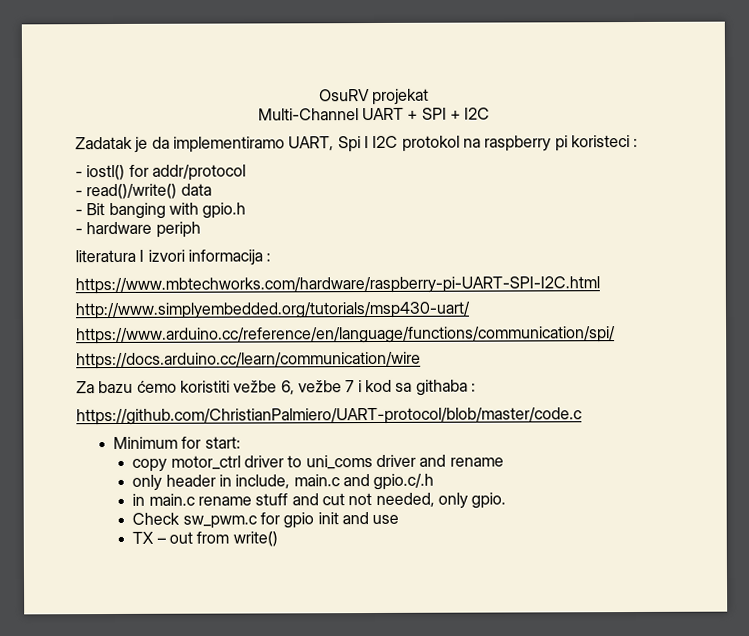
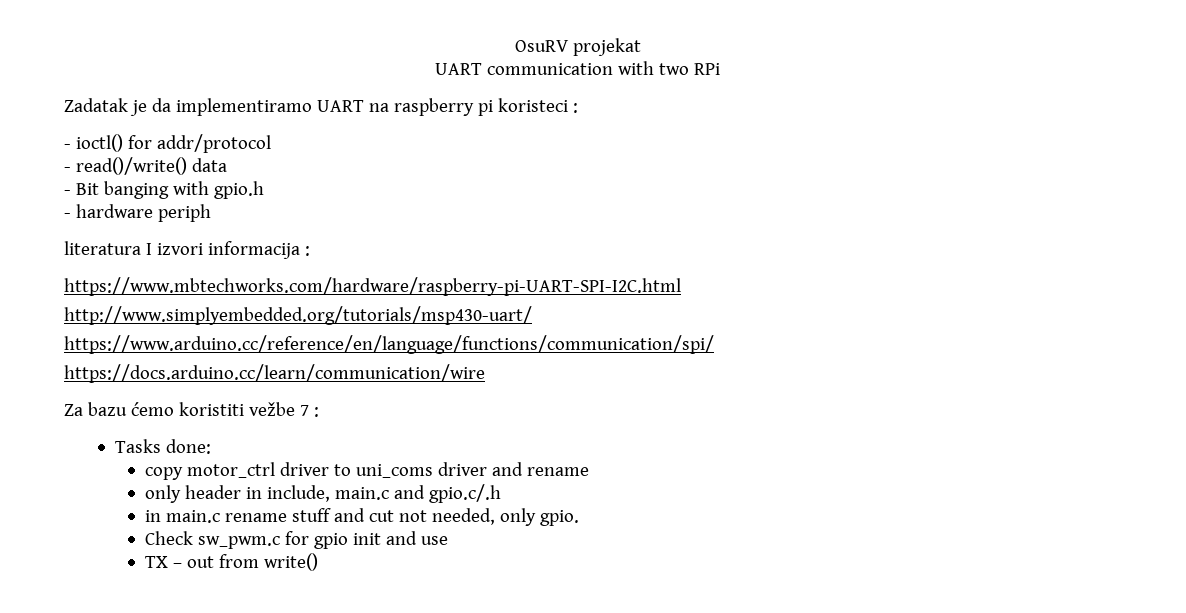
[257,107,491,121] Multi-Channel UART + SPI + I2C -> [435,61,720,75] UART communication with two RPi
[288,135,460,153] UART, Spi I I2C protokol -> [316,100,364,112] UART
[86,164,126,181] iostl() -> [75,134,123,152] ioctl()
[280,379,476,396] [76,407,582,426] [113,436,241,450] 6, vežbe 7 i kod sa githaba : // https://github.com/ChristianPalmiero/UART-protocol/blob/master/code.c // Minimum for start: -> [299,405,319,417] [114,439,211,454] 7 : // Tasks done:

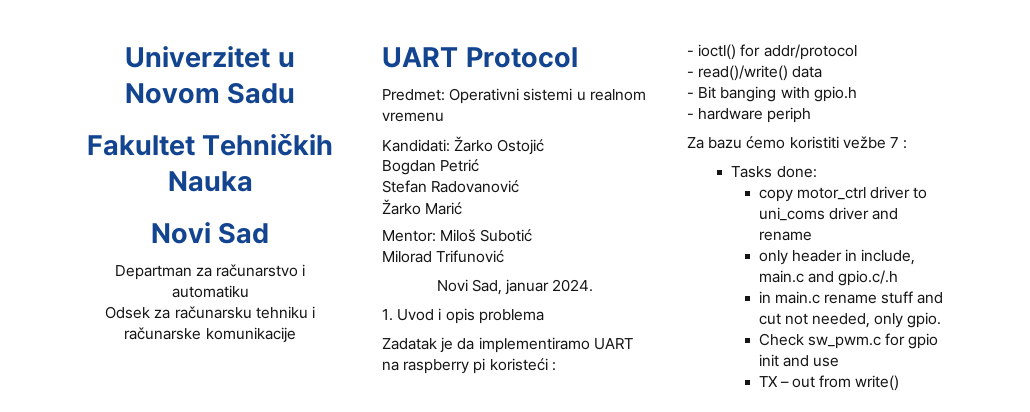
[514,38,641,56] [435,61,720,75] OsuRV projekat // UART communication with two RPi -> [125,46,295,68] [124,82,296,104] [86,134,334,156] [167,171,253,192] [150,222,270,244] [114,264,306,280] [171,285,249,298] [105,306,315,319] [124,327,296,343] [382,47,578,68] [382,88,646,104] [382,112,444,122] [382,136,545,155] [382,159,480,175] [382,180,520,193] [382,199,463,215] [382,229,533,242] [382,250,505,263] [436,279,594,295] [382,308,544,324] Univerzitet u Novom Sadu // Fakultet Tehničkih Nauka // Novi Sad // Departman za računarstvo i automatiku // Odsek za računarsku tehniku i računarske komunikacije // UART Protocol // Predmet: Operativni sistemi u realnom vremenu // Kandidati: Žarko Ostojić // Bogdan Petrić // Stefan Radovanović // Žarko Marić // Mentor: Miloš Subotić // Milorad Trifunović // Novi Sad, januar 2024. // 1. Uvod i opis problema
[497,98,568,112] koristeci -> [489,358,548,371] koristeći
[64,241,310,259] [64,277,681,296] [64,306,532,325] [64,335,714,354] [64,364,485,383] // literatura I izvori informacija : // https://www.mbtechworks.com/hardware/raspberry-pi-UART-SPI-I2C.html // http://www.simplyembedded.org/tutorials/msp430-uart/ // https://www.arduino.cc/reference/en/language/functions/communication/spi/ // https://docs.arduino.cc/learn/communication/wire -> (812, 115) none

